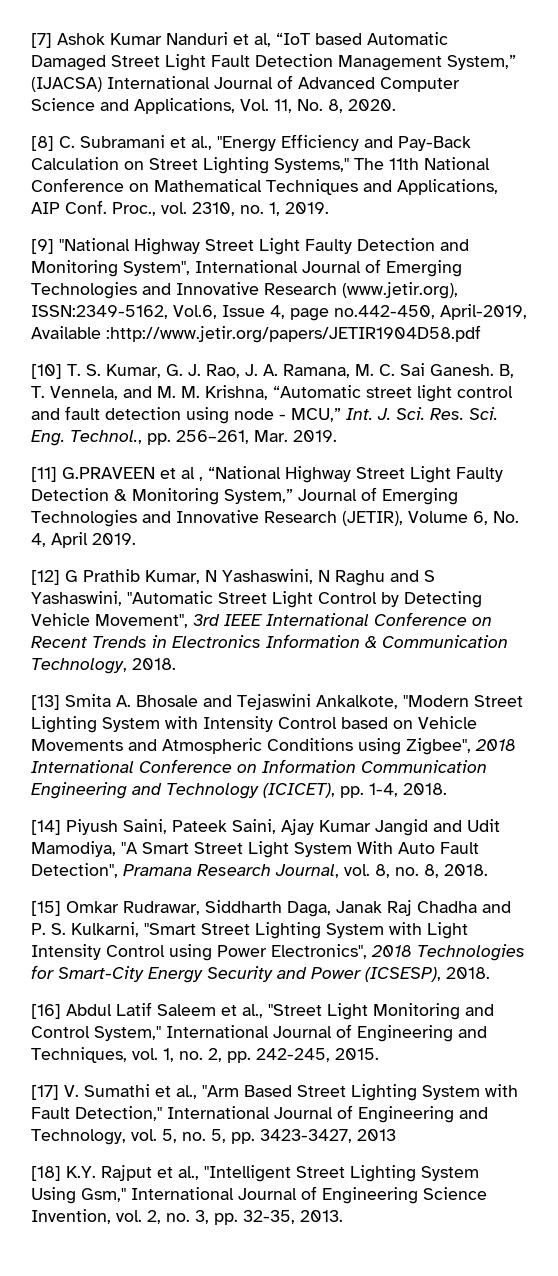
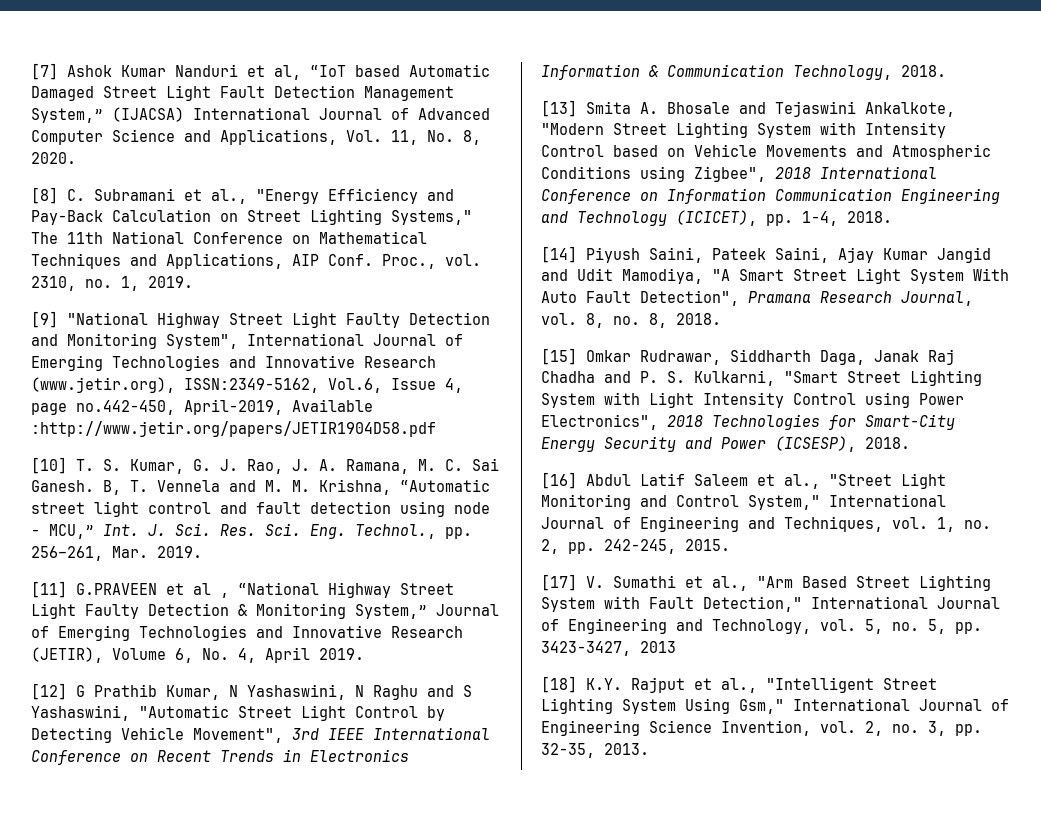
[50,386,118,400] Vennela, -> [157,480,220,492] Vennela

